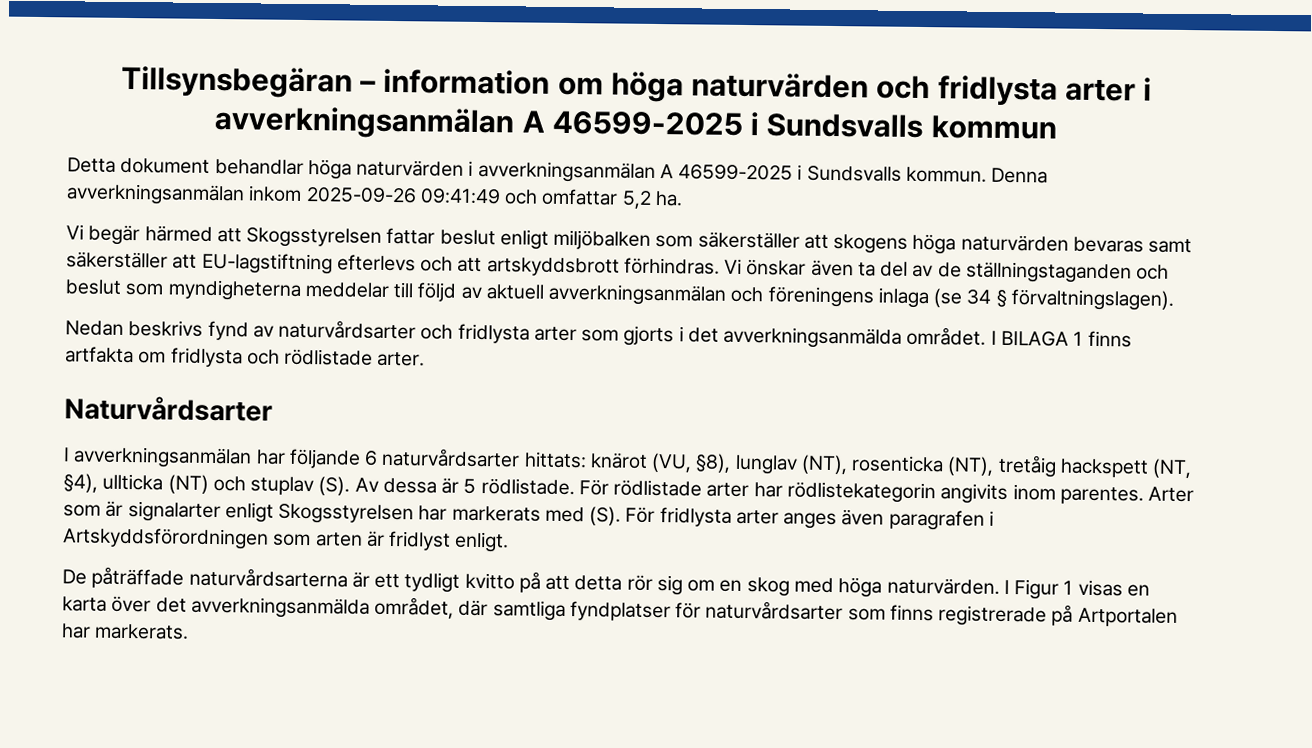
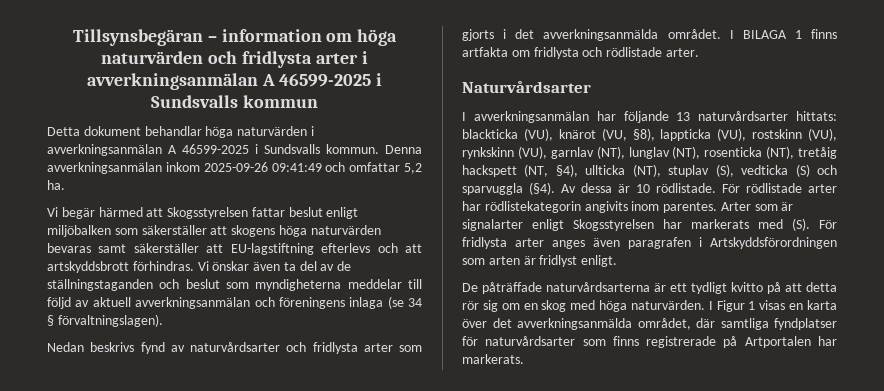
[364,450,379,466] 6 -> [676,112,691,121] 13
(587, 460) none -> [462,128,553,141] blackticka (VU),
(732, 463) none -> [660,128,837,141] [462,146,625,159] lappticka (VU), rostskinn (VU), rynkskinn (VU), garnlav (NT),
[167,474,351,496] (NT) och stuplav (S). -> [632,164,837,177] [462,182,555,195] (NT), stuplav (S), vedticka (S) och sparvuggla (§4).
[463,478,477,494] 5 -> [636,184,650,193] 10

